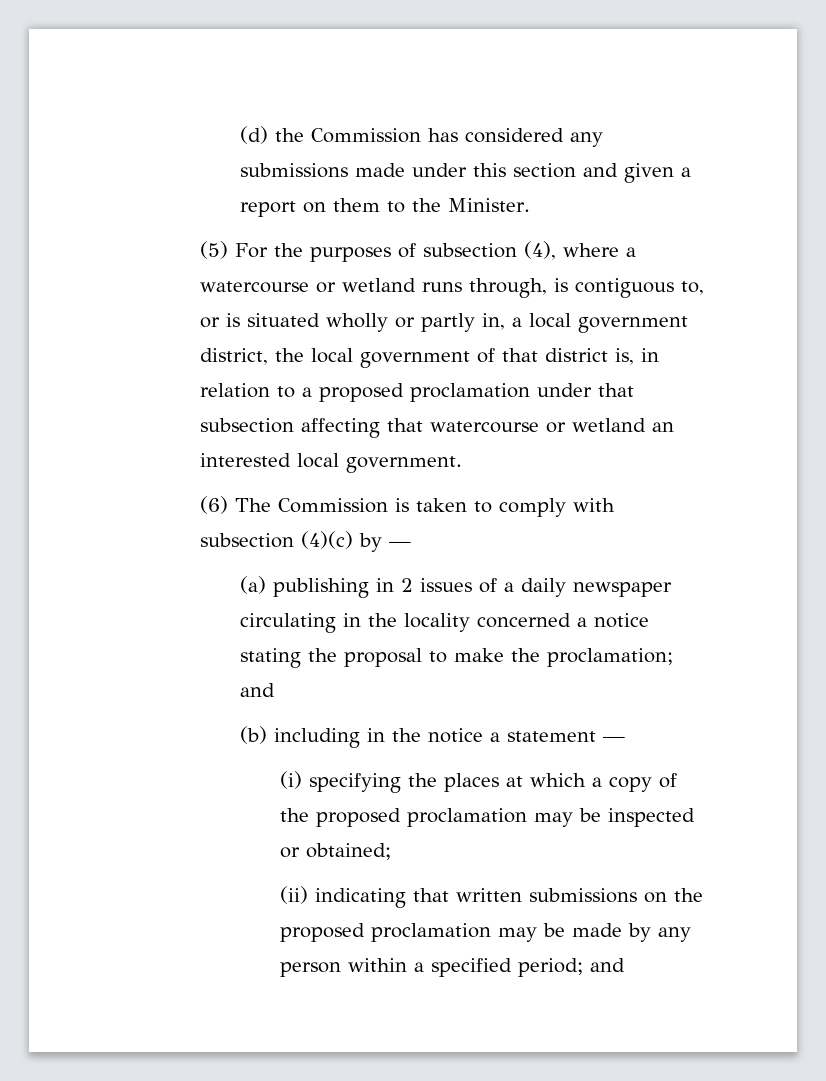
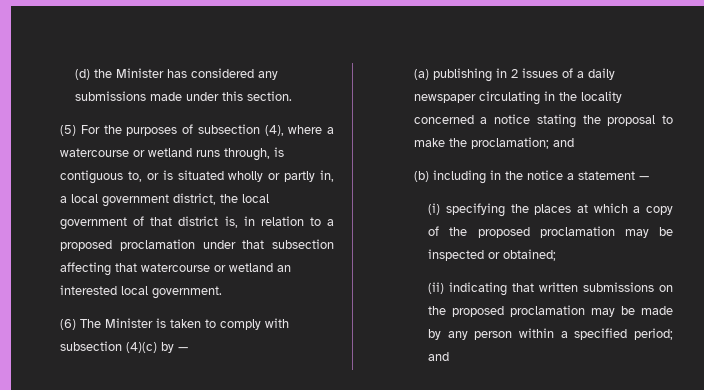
[310,128,421,143] Commission -> [115,68,164,78] Minister
[512,163,691,183] [239,198,530,217] section and given a report on them to the Minister. -> [246,91,292,101] section.
[278,498,389,513] Commission -> [105,318,154,328] Minister

